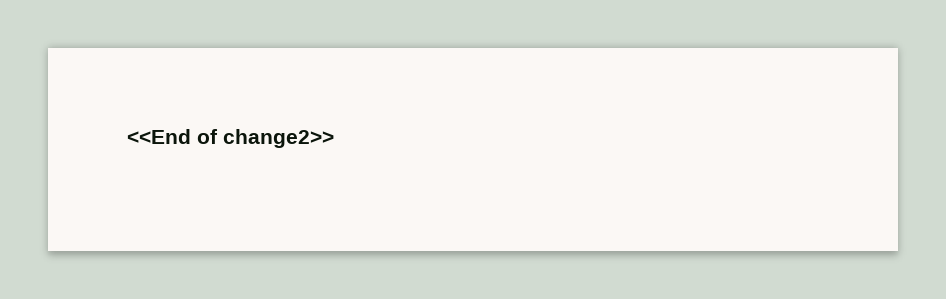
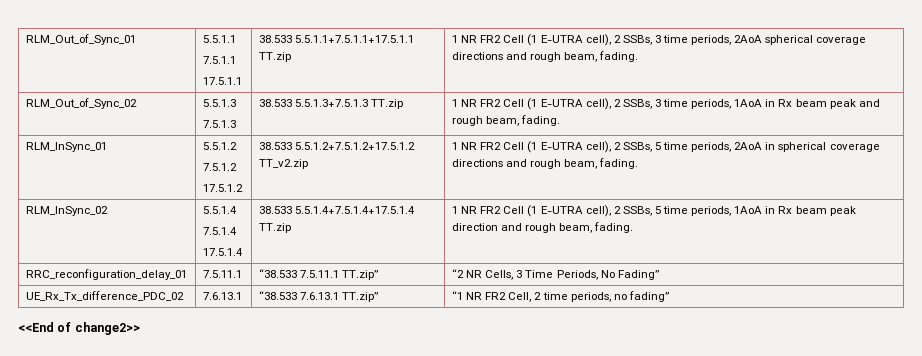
(127, 136) none -> [25,34,136,45] [202,35,236,43] [202,56,236,64] [202,77,242,85] [258,35,415,43] [258,52,291,62] [451,34,867,46] [451,51,639,62] [25,98,137,109] [202,99,236,107] [202,120,236,128] [258,99,404,109] [451,98,880,110] [451,115,561,126] [25,142,107,152] [202,142,237,150] [202,163,237,171] [202,184,243,192] [258,142,416,150] [258,159,308,169] [451,141,880,153] [451,158,639,169] [25,206,108,216] [202,206,237,214] [202,227,237,235] [202,248,243,256] [258,206,416,214] [258,223,291,233] [451,205,856,217] [451,222,634,233] [25,269,187,280] [202,270,242,278] [258,269,379,280] [451,269,659,280] [25,291,184,301] [202,292,242,300] [258,291,379,302] [451,291,669,302] RLM_Out_of_Sync_01 | 5.5.1.1 // 7.5.1.1 // 17.5.1.1 | 38.533 5.5.1.1+7.5.1.1+17.5.1.1 TT.zip | 1 NR FR2 Cell (1 E-UTRA cell), 2 SSBs, 3 time periods, 2AoA spherical coverage directions and rough beam, fading. // RLM_Out_of_Sync_02 | 5.5.1.3 // 7.5.1.3 | 38.533 5.5.1.3+7.5.1.3 TT.zip | 1 NR FR2 Cell (1 E-UTRA cell), 2 SSBs, 3 time periods, 1AoA in Rx beam peak and rough beam, fading. // RLM_InSync_01 | 5.5.1.2 // 7.5.1.2 // 17.5.1.2 | 38.533 5.5.1.2+7.5.1.2+17.5.1.2 TT_v2.zip | 1 NR FR2 Cell (1 E-UTRA cell), 2 SSBs, 5 time periods, 2AoA in spherical coverage directions and rough beam, fading. // RLM_InSync_02 | 5.5.1.4 // 7.5.1.4 // 17.5.1.4 | 38.533 5.5.1.4+7.5.1.4+17.5.1.4 TT.zip | 1 NR FR2 Cell (1 E-UTRA cell), 2 SSBs, 5 time periods, 1AoA in Rx beam peak direction and rough beam, fading. // RRC_reconfiguration_delay_01 | 7.5.11.1 | “38.533 7.5.11.1 TT.zip” | “2 NR Cells, 3 Time Periods, No Fading” // UE_Rx_Tx_difference_PDC_02 | 7.6.13.1 | “38.533 7.6.13.1 TT.zip” | “1 NR FR2 Cell, 2 time periods, no fading” //

